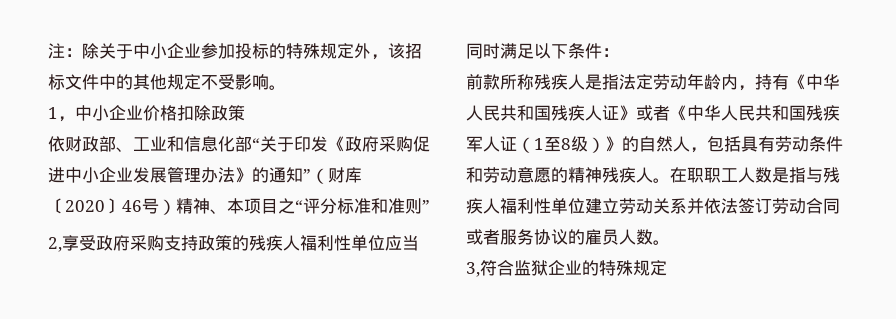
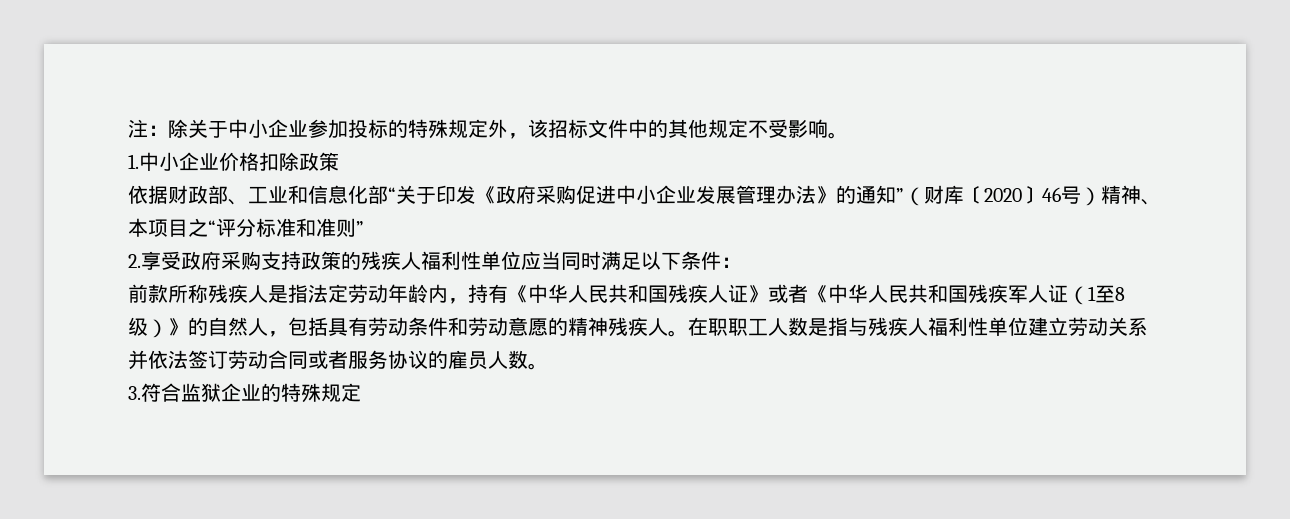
[48,107,75,122] 1， -> [128,154,139,169] 1.
(65, 144) none -> [148,185,168,204] 据
[48,237,62,252] 2, -> [128,254,141,268] 2.
[466,262,480,277] 3, -> [128,386,141,400] 3.

